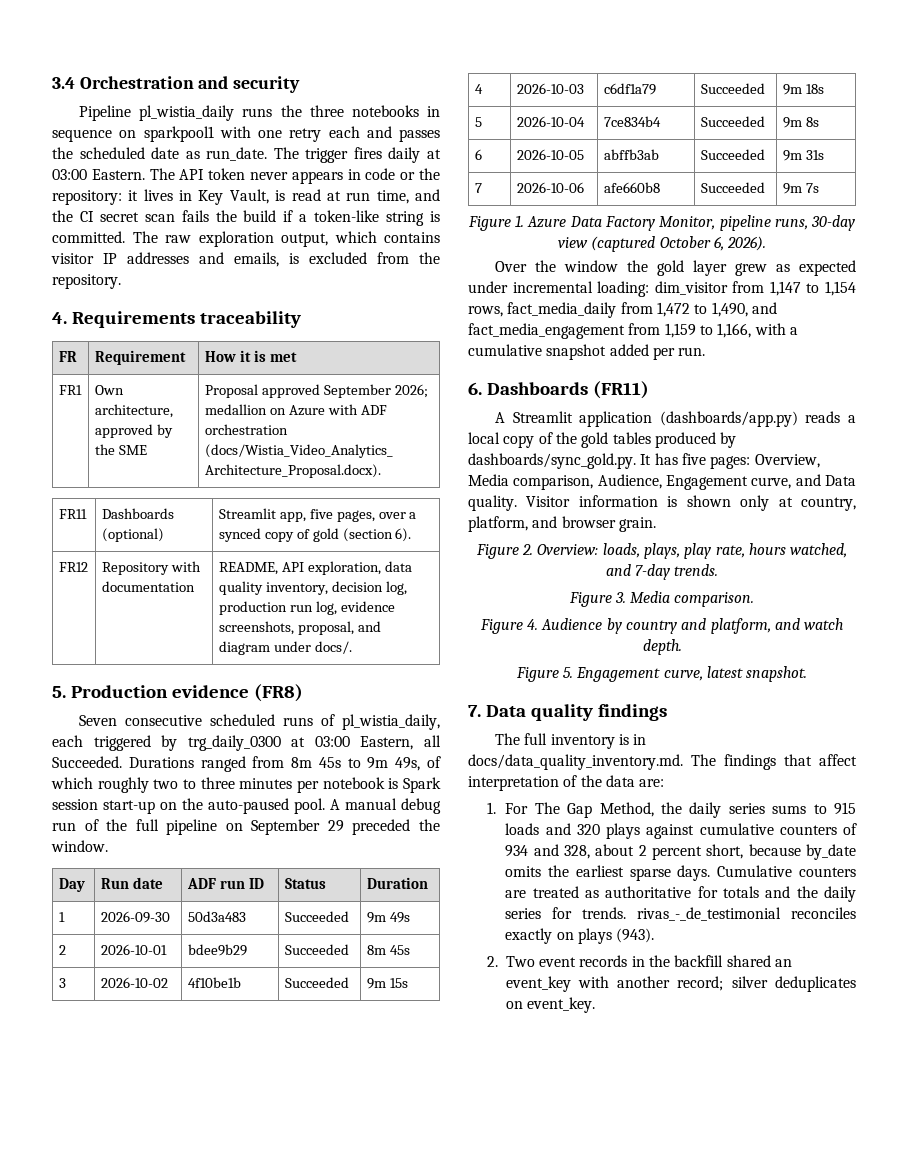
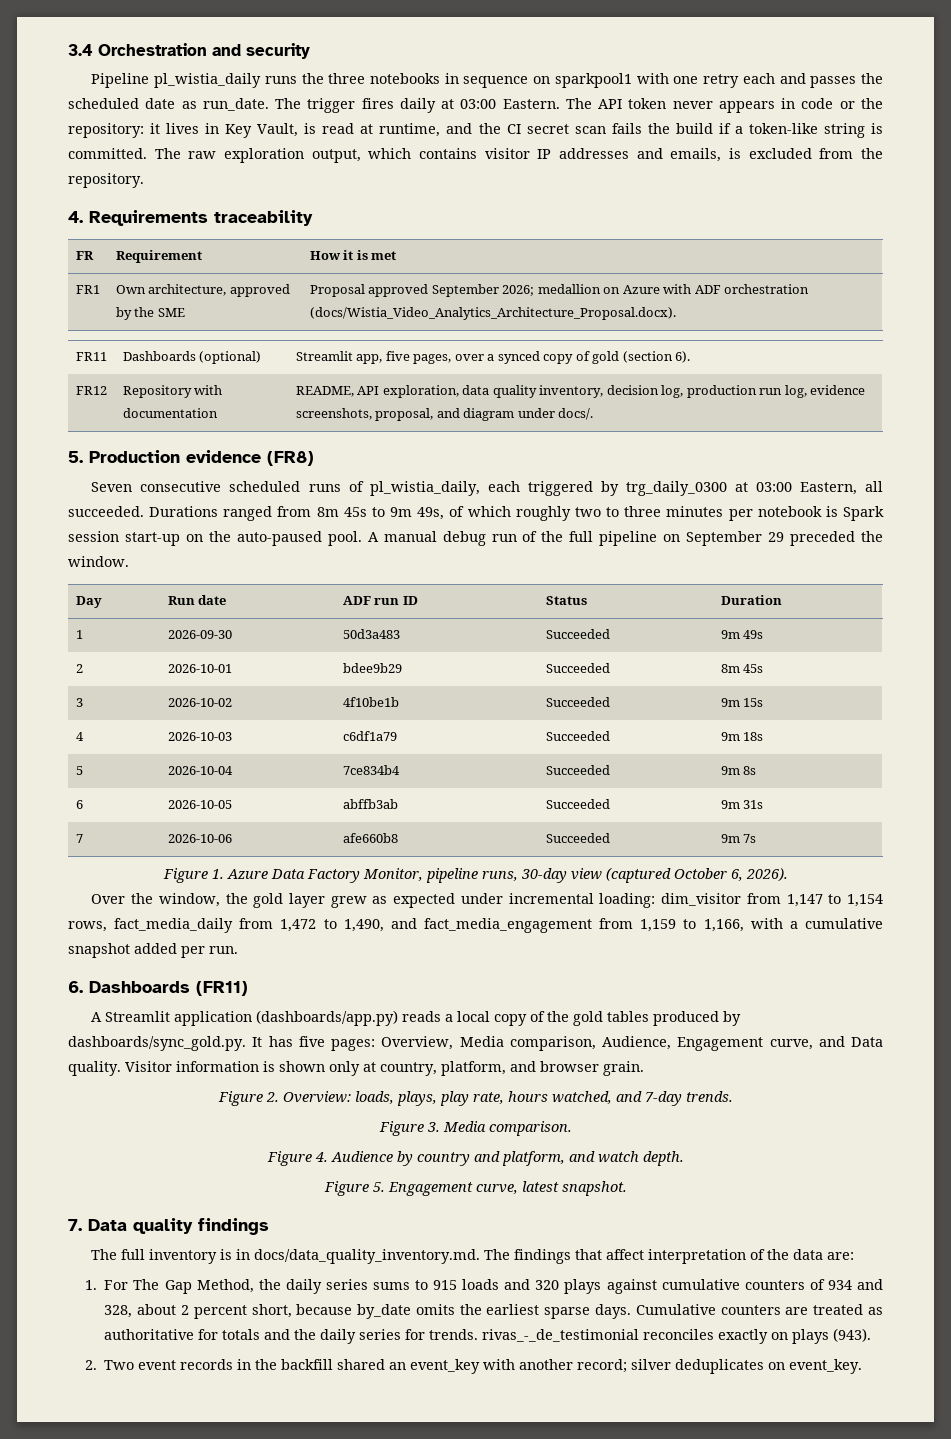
[346,190,409,204] run time, -> [379,123,441,137] runtime,
[52,756,122,768] Succeeded. -> [68,506,144,517] succeeded.
[564,260,619,272] window -> [158,893,220,907] window,

